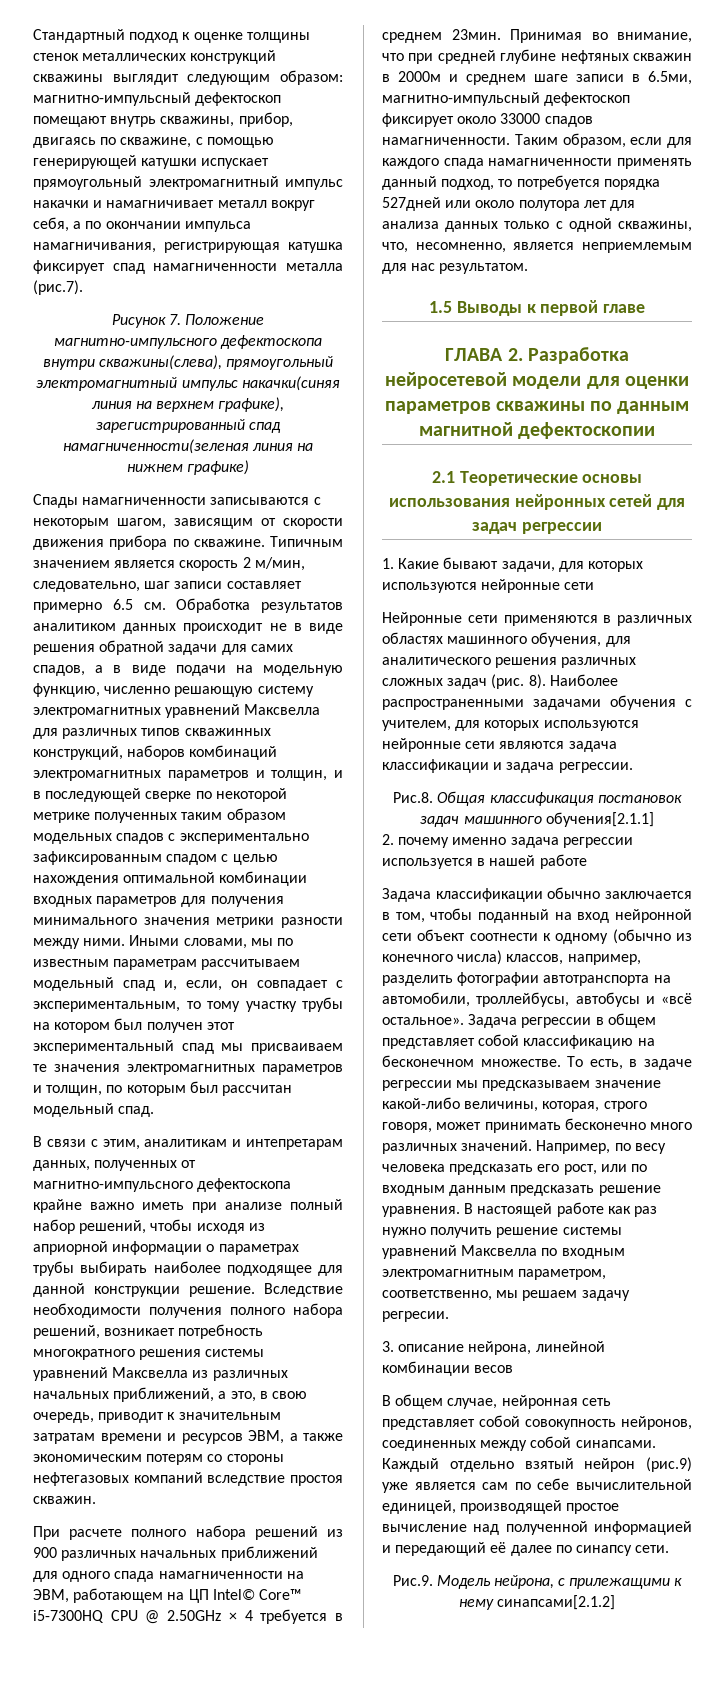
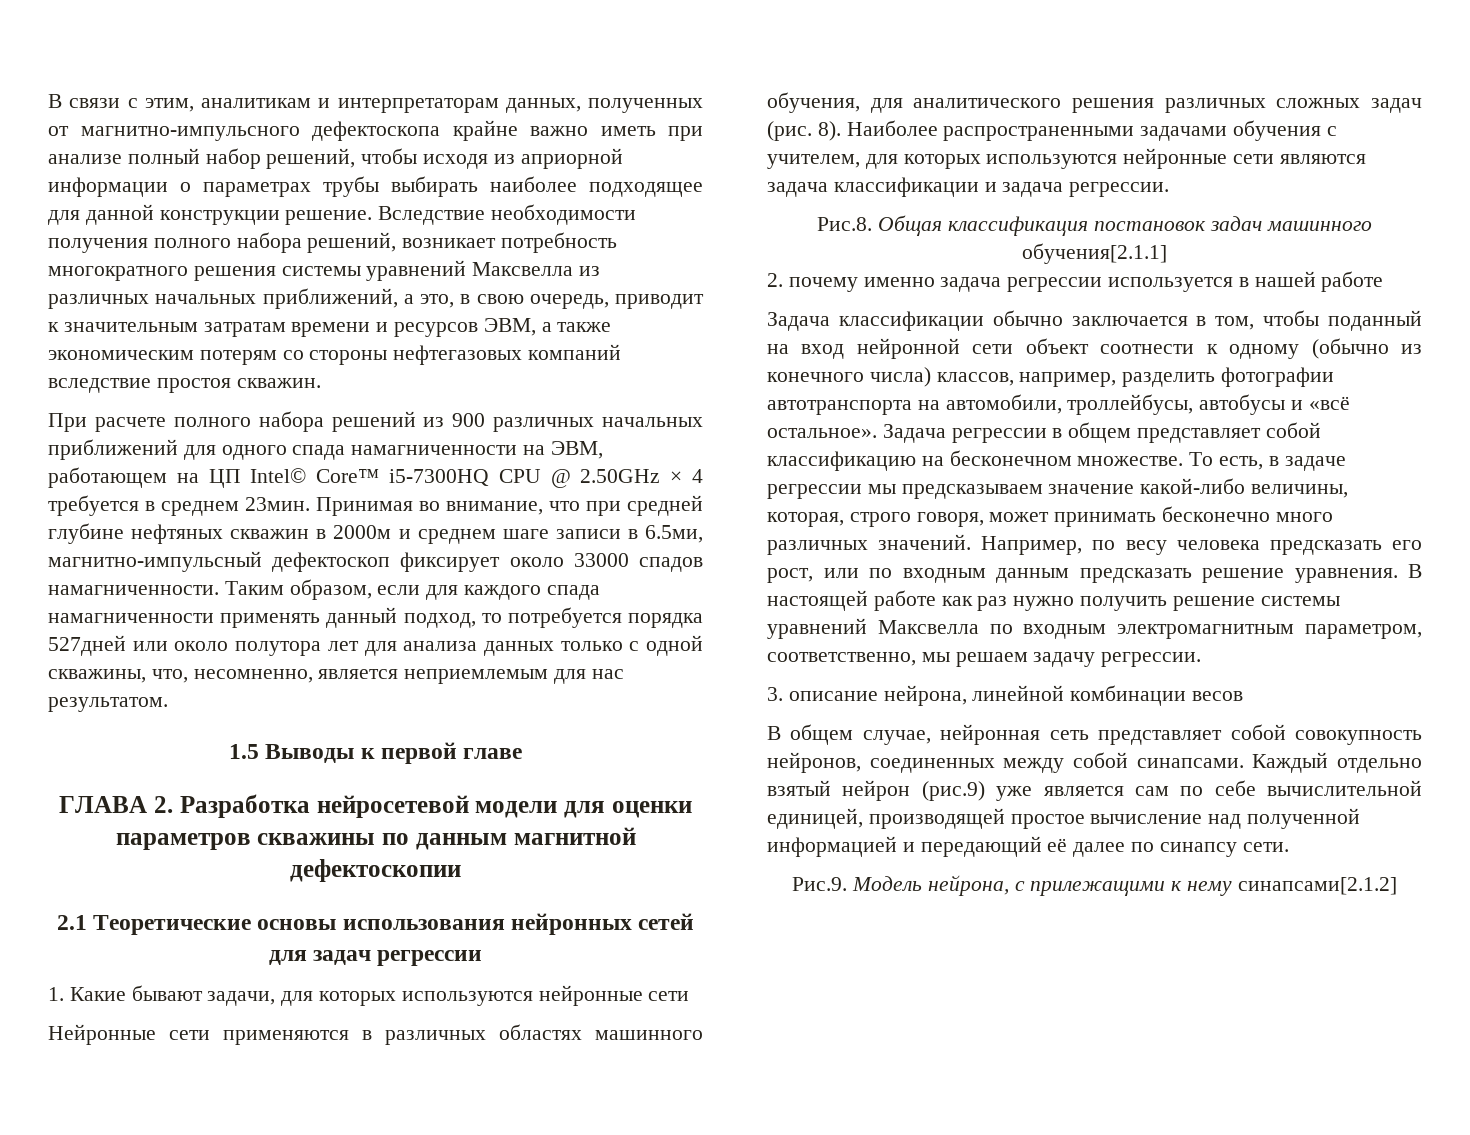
[33,29,310,43] [33,50,277,64] [33,70,343,85] [33,92,282,106] [33,112,293,127] [33,137,274,148] [33,155,270,169] [33,176,343,190] [33,200,315,211] [33,217,251,232] [33,242,343,253] [33,260,343,274] [33,280,83,295] [111,314,265,328] [53,335,323,349] [42,355,334,370] [36,376,340,391] [90,397,285,412] [95,419,282,433] [62,439,314,454] [126,460,250,475] [33,494,321,508] [33,518,343,529] [33,535,343,550] [33,557,305,571] [33,581,302,592] [33,598,343,613] [33,623,343,634] [33,640,293,655] [33,665,343,676] [33,683,314,697] [33,704,321,718] [33,728,271,739] [33,745,278,760] [33,770,343,781] [33,788,287,802] [33,808,286,823] [33,833,309,844] [33,851,278,865] [33,871,308,886] [33,896,284,907] [33,917,343,928] [33,935,293,949] [33,959,301,970] [33,977,343,991] [33,997,343,1012] [33,1018,235,1033] [33,1040,343,1054] [33,1064,343,1075] [33,1081,292,1096] [33,1103,155,1117] Стандартный подход к оценке толщины стенок металлических конструкций скважины выглядит следующим образом: магнитно-импульсный дефектоскоп помещают внутрь скважины, прибор, двигаясь по скважине, с помощью генерирующей катушки испускает прямоугольный электромагнитный импульс накачки и намагничивает металл вокруг себя, а по окончании импульса намагничивания, регистрирующая катушка фиксирует спад намагниченности металла (рис.7). // Рисунок 7. Положение магнитно-импульсного дефектоскопа внутри скважины(слева), прямоугольный электромагнитный импульс накачки(синяя линия на верхнем графике), зарегистрированный спад намагниченности(зеленая линия на нижнем графике) // Спады намагниченности записываются с некоторым шагом, зависящим от скорости движения прибора по скважине. Типичным значением является скорость 2 м/мин, следовательно, шаг записи составляет примерно 6.5 см. Обработка результатов аналитиком данных происходит не в виде решения обратной задачи для самих спадов, а в виде подачи на модельную функцию, численно решающую систему электромагнитных уравнений Максвелла для различных типов скважинных конструкций, наборов комбинаций электромагнитных параметров и толщин, и в последующей сверке по некоторой метрике полученных таким образом модельных спадов с экспериментально зафиксированным спадом с целью нахождения оптимальной комбинации входных параметров для получения минимального значения метрики разности между ними. Иными словами, мы по известным параметрам рассчитываем модельный спад и, если, он совпадает с экспериментальным, то тому участку трубы на котором был получен этот экспериментальный спад мы присваиваем те значения электромагнитных параметров и толщин, по которым был рассчитан модельный спад. // -> (48, 101) none
[246,1139,343,1150] интепретарам -> [337,98,499,113] интерпретаторам
[382,1311,449,1322] регресии. -> [1101,652,1202,667] регрессии.

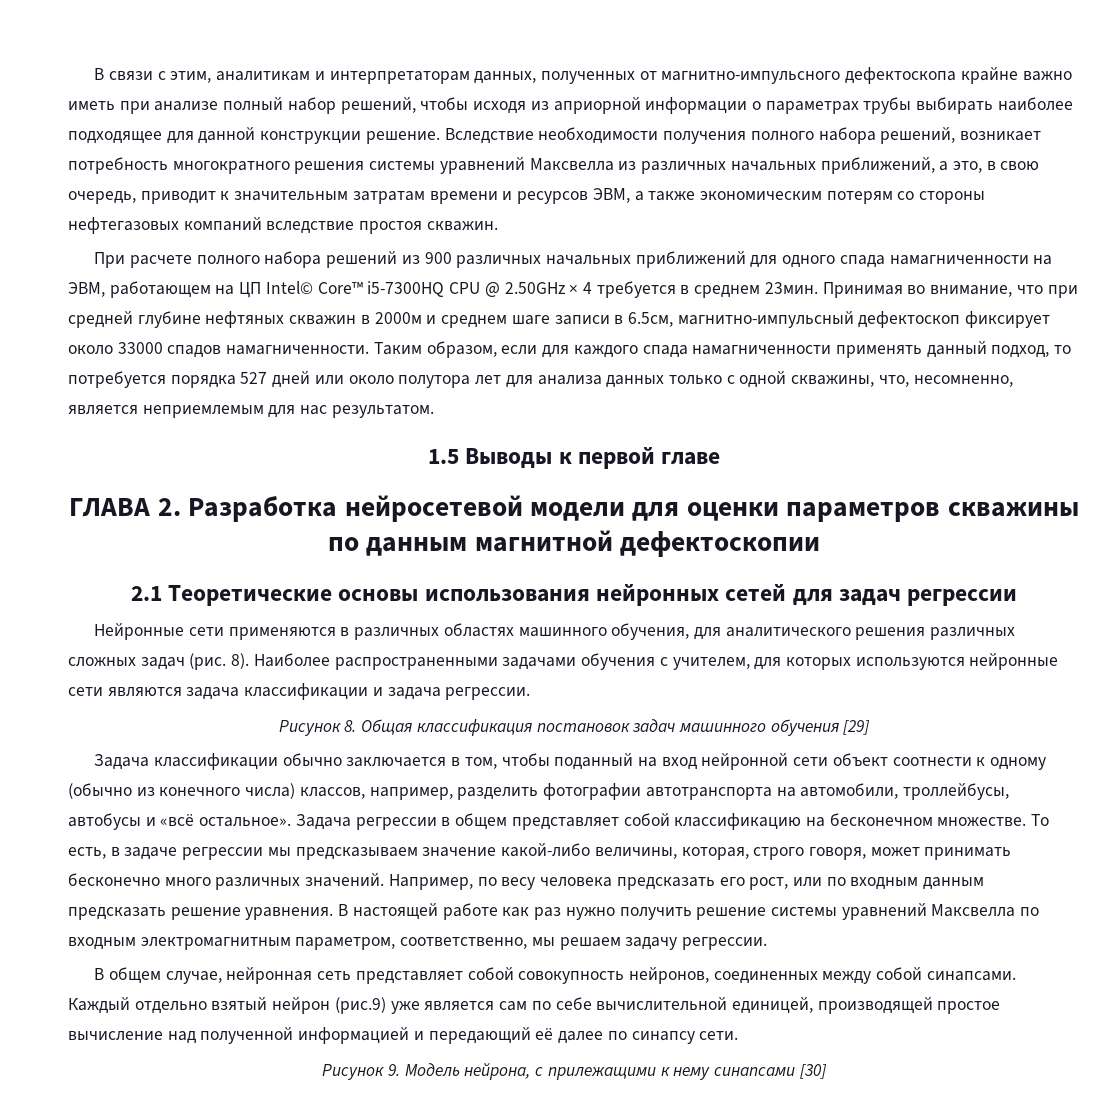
[645,525,704,543] 6.5ми, -> [627,312,673,327] 6.5см,
[48,635,126,656] 527дней -> [240,371,311,388] 527 дней
[48,985,690,1006] // 1. Какие бывают задачи, для которых используются нейронные сети -> (1018, 597) none
[817,217,873,231] Рис.8. -> [278,720,357,736] Рисунок 8.
[1022,243,1167,264] [767,271,1384,292] обучения[2.1.1] // 2. почему именно задача регрессии используется в нашей работе -> [770,719,871,736] обучения [29]
[767,685,1244,706] // 3. описание нейрона, линейной комбинации весов -> (768, 943) none
[792,877,848,891] Рис.9. -> [322,1064,400,1080] Рисунок 9.
[1237,877,1397,895] синапсами[2.1.2] -> [714,1064,827,1079] синапсами [30]

